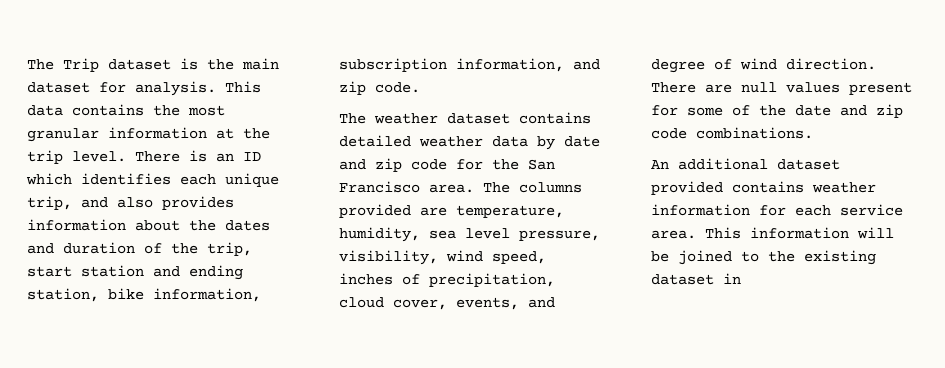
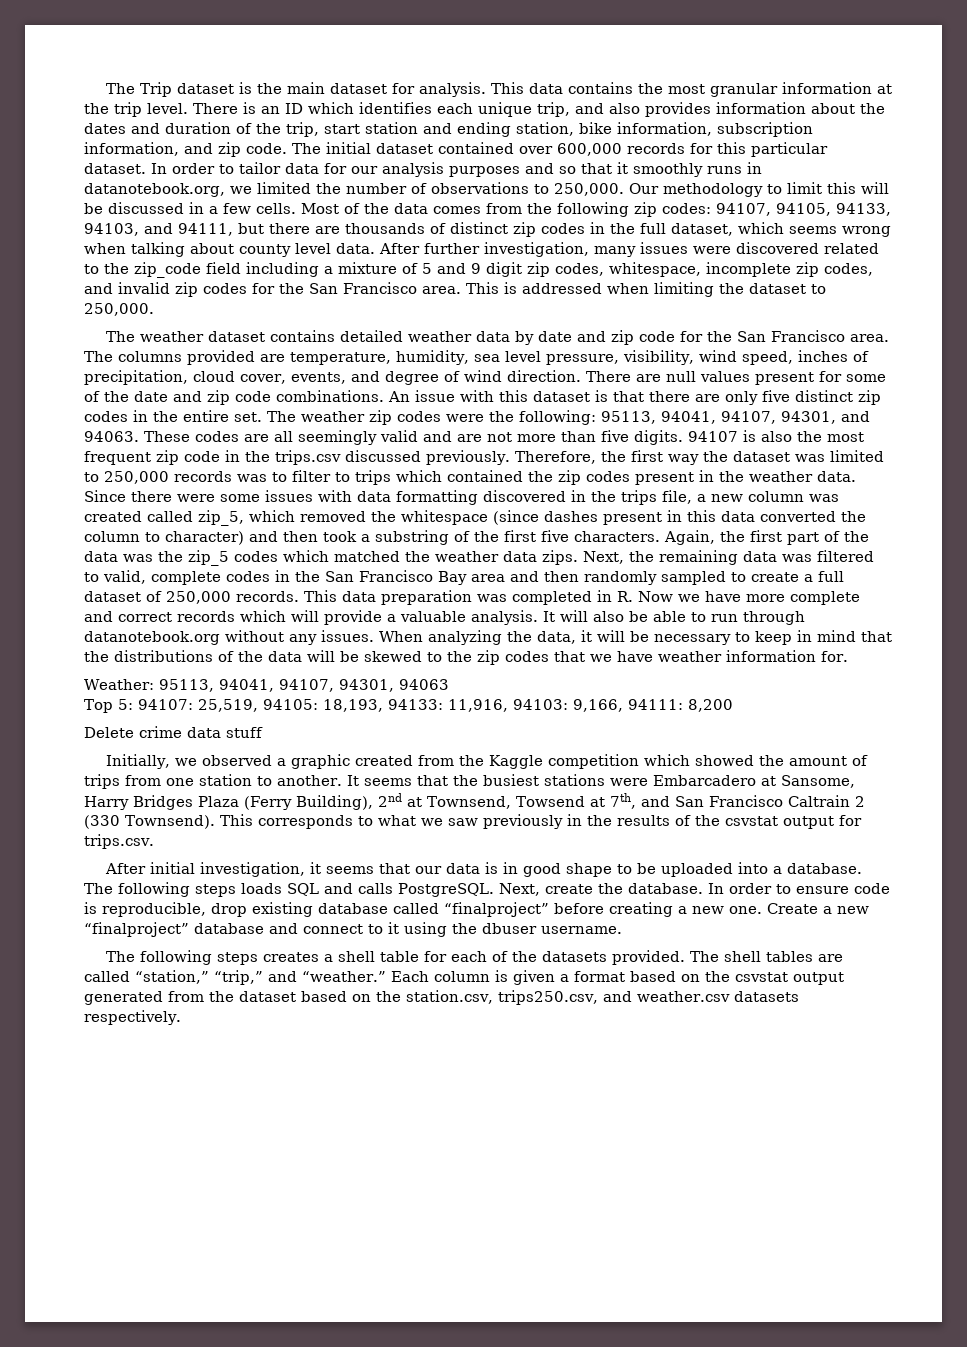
(420, 87) none -> [292,142,828,157] [84,162,762,177] [84,182,889,197] [84,202,891,217] [84,222,891,237] [84,242,879,257] [84,262,873,278] [84,282,826,297] [84,303,154,316] The initial dataset contained over 600,000 records for this particular dataset. In order to tailor data for our analysis purposes and so that it smoothly runs in datanotebook.org, we limited the number of observations to 250,000. Our methodology to limit this will be discussed in a few cells. Most of the data comes from the following zip codes: 94107, 94105, 94133, 94103, and 94111, but there are thousands of distinct zip codes in the full dataset, which seems wrong when talking about county level data. After further investigation, many issues were discovered related to the zip_code field including a mixture of 5 and 9 digit zip codes, whitespace, incomplete zip codes, and invalid zip codes for the San Francisco area. This is addressed when limiting the dataset to 250,000.
[651,158,840,170] [651,181,876,195] [651,204,903,216] [651,227,894,239] [651,250,876,265] [651,273,741,285] // An additional dataset provided contains weather information for each service area. This information will be joined to the existing dataset in -> [388,390,881,405] [84,410,870,425] [84,430,864,445] [84,450,884,465] [84,470,856,485] [84,490,839,505] [84,510,866,526] [84,530,869,545] [84,550,874,566] [84,570,844,585] [84,590,860,605] [84,610,805,625] [84,630,892,645] [84,650,848,665] [84,679,449,692] [84,699,733,713] [84,726,263,738] [105,754,868,769] [84,774,855,789] [84,793,865,810] [84,814,862,829] [84,834,154,849] [104,862,862,877] [84,882,890,897] [84,902,869,917] [84,922,622,937] [105,950,843,965] [84,970,844,985] [84,990,799,1005] [84,1010,181,1025] An issue with this dataset is that there are only five distinct zip codes in the entire set. The weather zip codes were the following: 95113, 94041, 94107, 94301, and 94063. These codes are all seemingly valid and are not more than five digits. 94107 is also the most frequent zip code in the trips.csv discussed previously. Therefore, the first way the dataset was limited to 250,000 records was to filter to trips which contained the zip codes present in the weather data. Since there were some issues with data formatting discovered in the trips file, a new column was created called zip_5, which removed the whitespace (since dashes present in this data converted the column to character) and then took a substring of the first five characters. Again, the first part of the data was the zip_5 codes which matched the weather data zips. Next, the remaining data was filtered to valid, complete codes in the San Francisco Bay area and then randomly sampled to create a full dataset of 250,000 records. This data preparation was completed in R. Now we have more complete and correct records which will provide a valuable analysis. It will also be able to run through datanotebook.org without any issues. When analyzing the data, it will be necessary to keep in mind that the distributions of the data will be skewed to the zip codes that we have weather information for. // Weather: 95113, 94041, 94107, 94301, 94063 // Top 5: 94107: 25,519, 94105: 18,193, 94133: 11,916, 94103: 9,166, 94111: 8,200 // Delete crime data stuff // Initially, we observed a graphic created from the Kaggle competition which showed the amount of trips from one station to another. It seems that the busiest stations were Embarcadero at Sansome, Harry Bridges Plaza (Ferry Building), 2nd at Townsend, Towsend at 7th, and San Francisco Caltrain 2 (330 Townsend). This corresponds to what we saw previously in the results of the csvstat output for trips.csv. // After initial investigation, it seems that our data is in good shape to be uploaded into a database. The following steps loads SQL and calls PostgreSQL. Next, create the database. In order to ensure code is reproducible, drop existing database called “finalproject” before creating a new one. Create a new “finalproject” database and connect to it using the dbuser username. // The following steps creates a shell table for each of the datasets provided. The shell tables are called “station,” “trip,” and “weather.” Each column is given a format based on the csvstat output generated from the dataset based on the station.csv, trips250.csv, and weather.csv datasets respectively.

